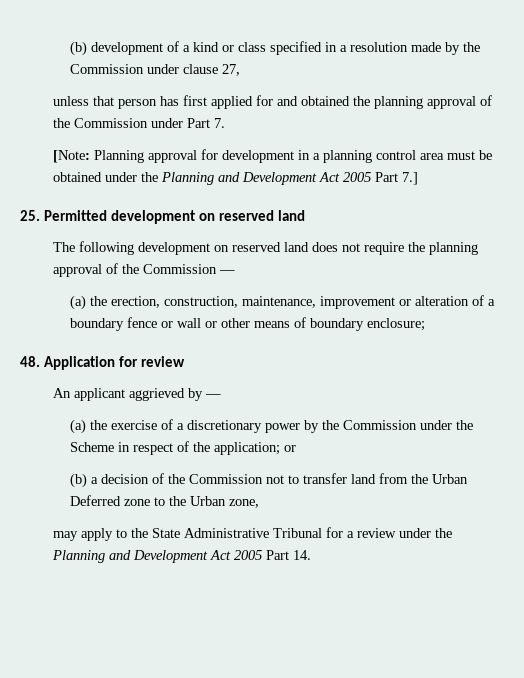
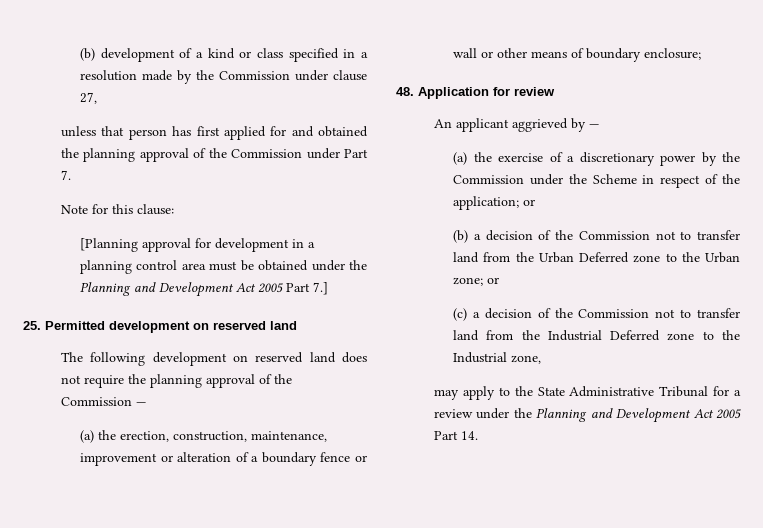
[53,150,145,163] [Note: Planning -> [61,204,175,215] [80,238,139,252] Note for this clause: // [Planning
(226, 501) none -> [453,277,500,286] [453,308,740,321] [453,330,740,341] [453,352,508,363] zone; or // (c) a decision of the Commission not to transfer land from the Industrial Deferred zone to the Industrial

